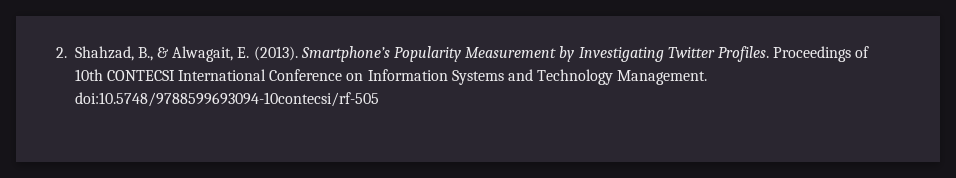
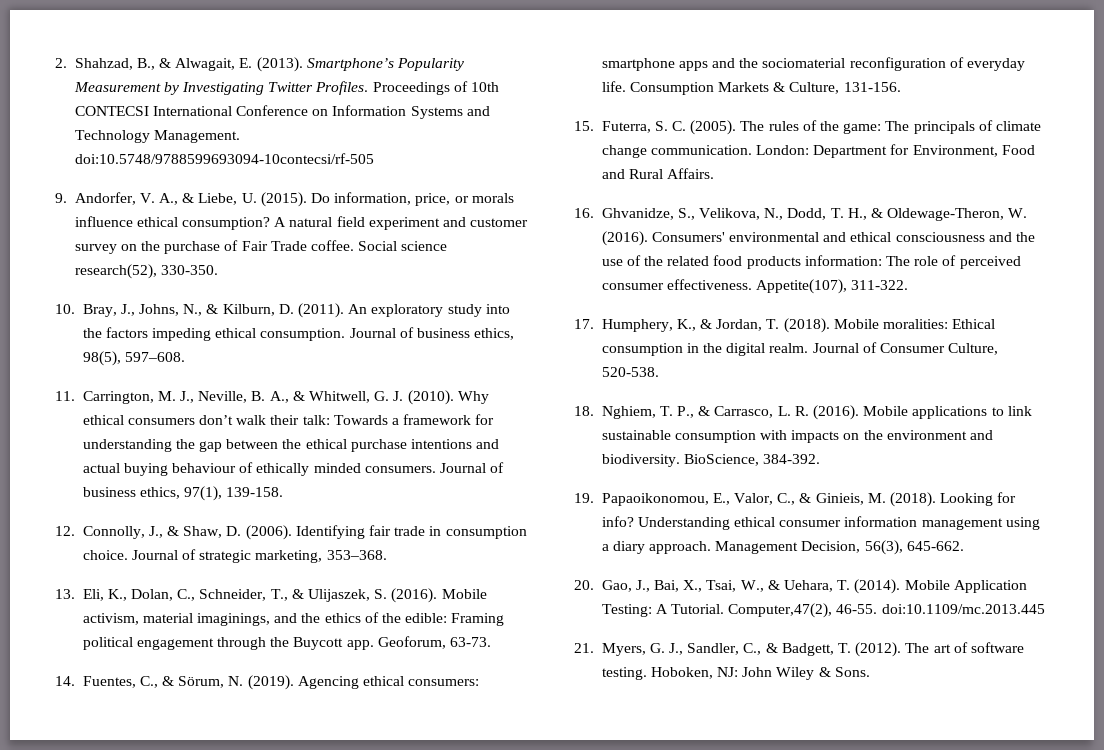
(379, 99) none -> [55,192,514,207] [74,216,529,230] [74,240,448,254] [74,264,218,279] [55,303,510,318] [82,327,515,341] [82,351,185,366] [55,390,489,405] [82,414,495,425] [82,439,500,452] [82,462,505,476] [82,486,284,501] [55,525,527,540] [82,549,387,563] [55,588,487,603] [82,612,505,626] [82,636,492,650] [55,675,480,690] [601,57,1026,71] [601,81,901,95] [574,120,1041,135] [601,144,1035,158] [601,168,715,179] [574,208,1028,221] [601,231,1036,246] [601,255,1021,269] [601,279,909,294] [574,318,996,333] [601,342,999,356] [601,367,659,377] [574,405,1032,420] [601,430,994,443] [601,454,821,467] [574,492,1017,507] [601,516,1040,530] [601,540,964,555] [574,579,1027,594] [601,603,1045,618] [574,642,1024,657] [601,667,870,680] // 9. Andorfer, V. A., & Liebe, U. (2015). Do information, price, or morals influence ethical consumption? A natural field experiment and customer survey on the purchase of Fair Trade coffee. Social science research(52), 330-350. // 10. Bray, J., Johns, N., & Kilburn, D. (2011). An exploratory study into the factors impeding ethical consumption. Journal of business ethics, 98(5), 597–608. // 11. Carrington, M. J., Neville, B. A., & Whitwell, G. J. (2010). Why ethical consumers don’t walk their talk: Towards a framework for understanding the gap between the ethical purchase intentions and actual buying behaviour of ethically minded consumers. Journal of business ethics, 97(1), 139-158. // 12. Connolly, J., & Shaw, D. (2006). Identifying fair trade in consumption choice. Journal of strategic marketing, 353–368. // 13. Eli, K., Dolan, C., Schneider, T., & Ulijaszek, S. (2016). Mobile activism, material imaginings, and the ethics of the edible: Framing political engagement through the Buycott app. Geoforum, 63-73. // 14. Fuentes, C., & Sörum, N. (2019). Agencing ethical consumers: smartphone apps and the sociomaterial reconfiguration of everyday life. Consumption Markets & Culture, 131-156. // 15. Futerra, S. C. (2005). The rules of the game: The principals of climate change communication. London: Department for Environment, Food and Rural Affairs. // 16. Ghvanidze, S., Velikova, N., Dodd, T. H., & Oldewage-Theron, W. (2016). Consumers' environmental and ethical consciousness and the use of the related food products information: The role of perceived consumer effectiveness. Appetite(107), 311-322. // 17. Humphery, K., & Jordan, T. (2018). Mobile moralities: Ethical consumption in the digital realm. Journal of Consumer Culture, 520-538. // 18. Nghiem, T. P., & Carrasco, L. R. (2016). Mobile applications to link sustainable consumption with impacts on the environment and biodiversity. BioScience, 384-392. // 19. Papaoikonomou, E., Valor, C., & Ginieis, M. (2018). Looking for info? Understanding ethical consumer information management using a diary approach. Management Decision, 56(3), 645-662. // 20. Gao, J., Bai, X., Tsai, W., & Uehara, T. (2014). Mobile Application Testing: A Tutorial. Computer,47(2), 46-55. doi:10.1109/mc.2013.445 // 21. Myers, G. J., Sandler, C., & Badgett, T. (2012). The art of software testing. Hoboken, NJ: John Wiley & Sons.

